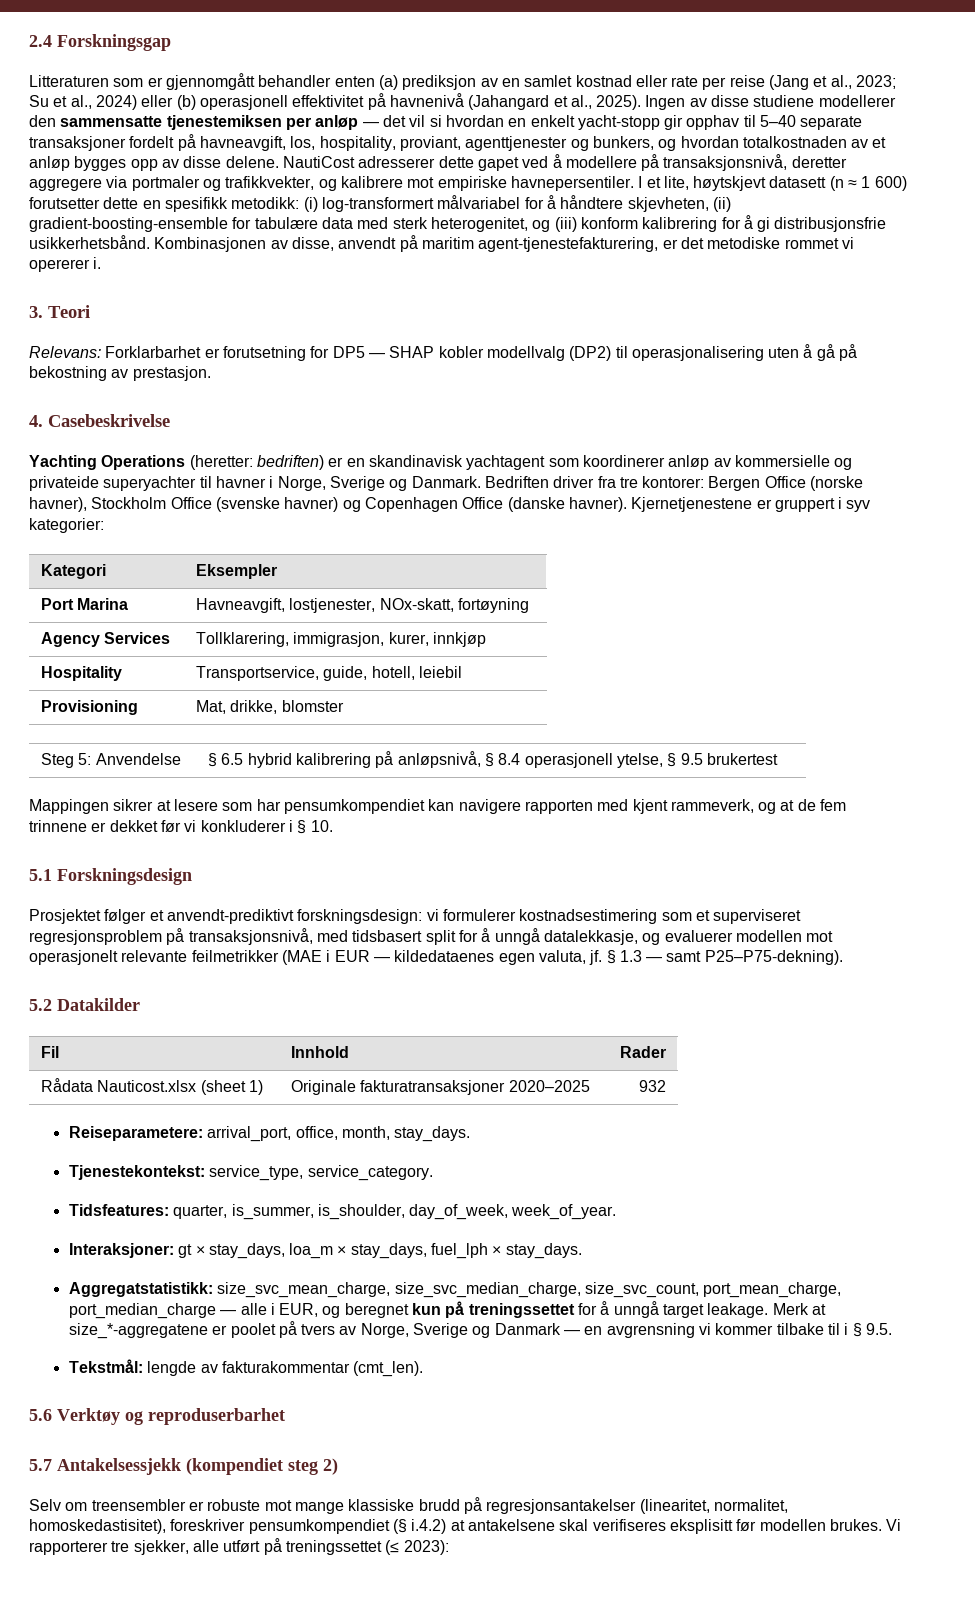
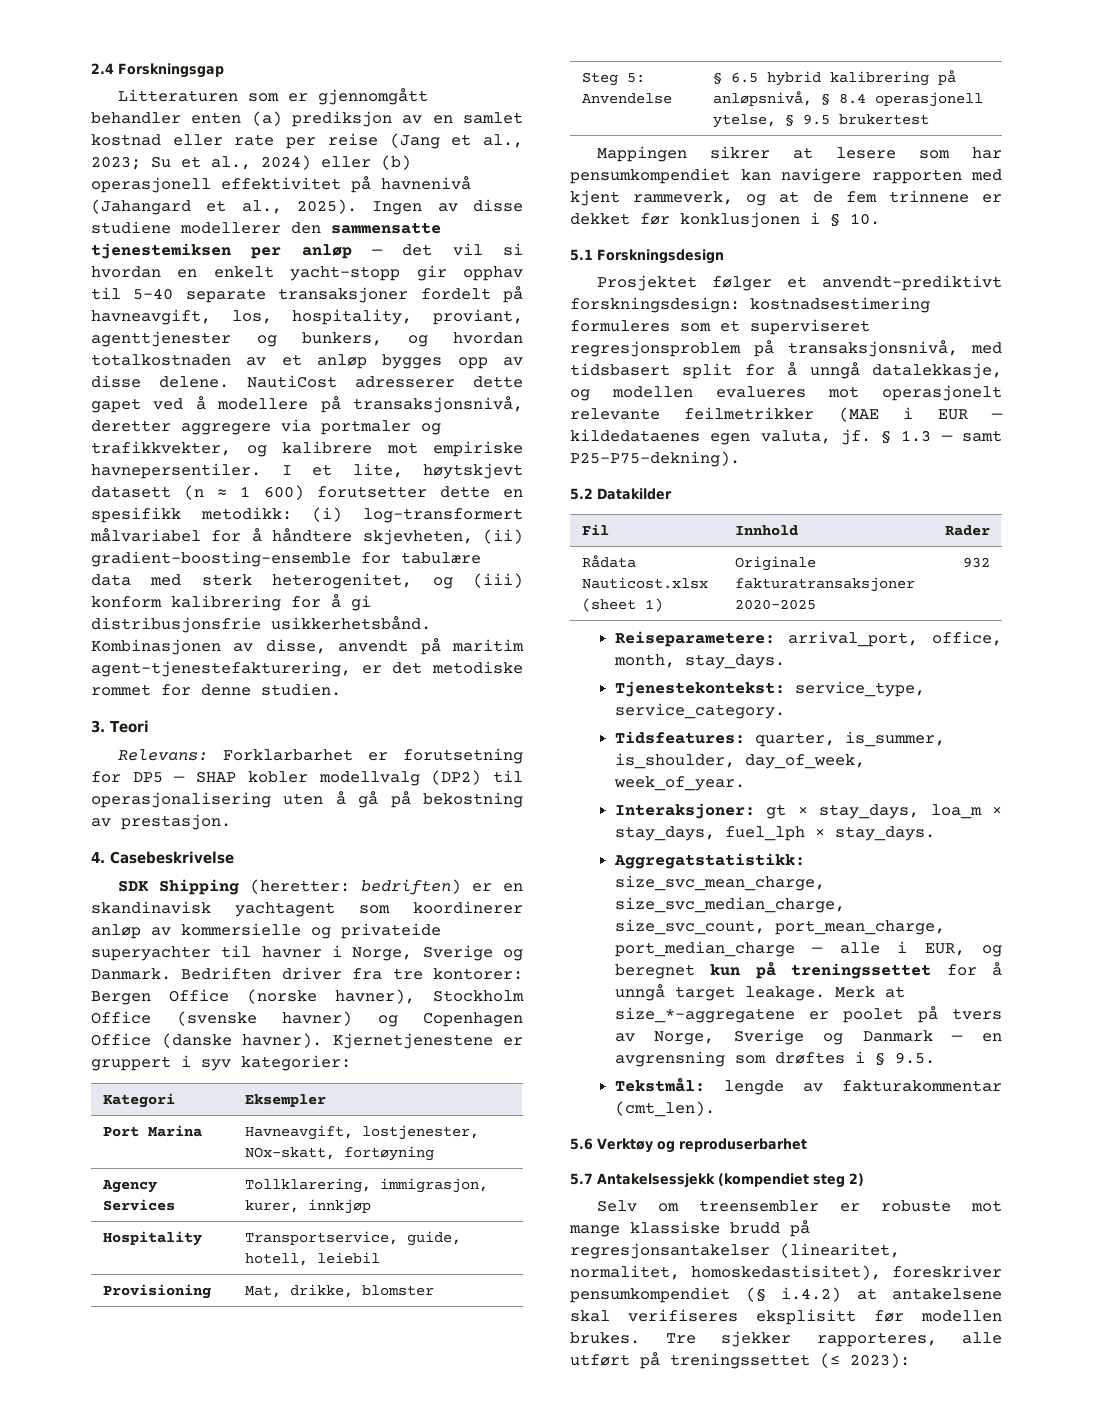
[841,237,854,249] [29,257,102,272] vi opererer i. -> [161,683,341,696] for denne studien.
[29,455,186,470] Yachting Operations -> [118,879,240,895] SDK Shipping
[184,820,286,832] vi konkluderer -> [680,212,800,228] konklusjonen
[426,909,658,924] vi formulerer kostnadsestimering -> [750,297,930,313] [570,320,670,332] kostnadsestimering formuleres
[664,930,802,942] evaluerer modellen -> [612,386,806,398] modellen evalueres
[699,1323,840,1335] vi kommer tilbake til -> [734,1052,845,1064] som drøftes
[886,1519,902,1531] [29,1540,189,1555] Vi rapporterer tre sjekker, -> [665,1331,937,1347] Tre sjekker rapporteres,

